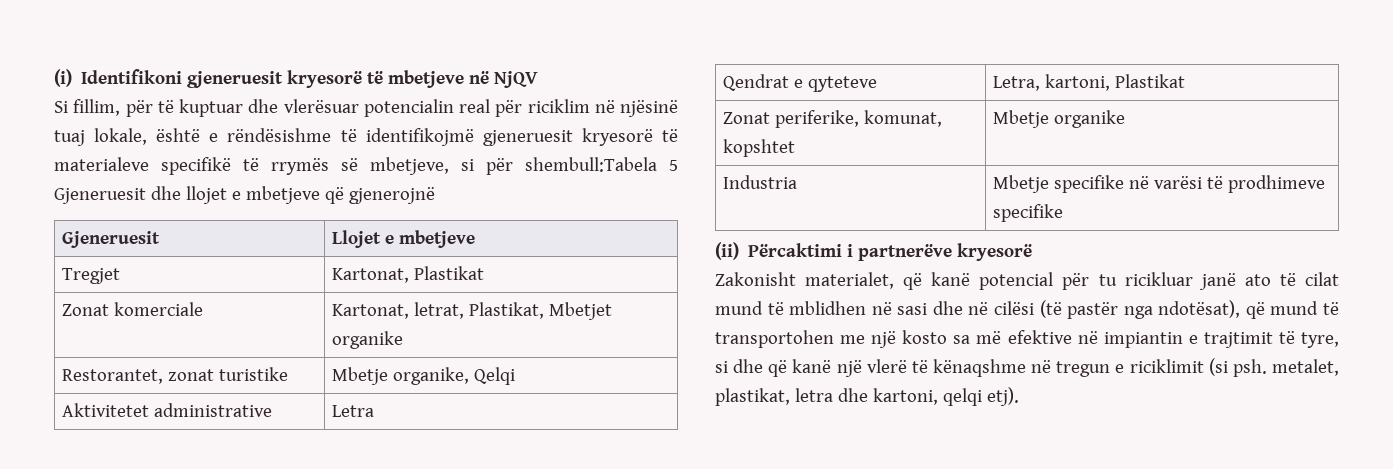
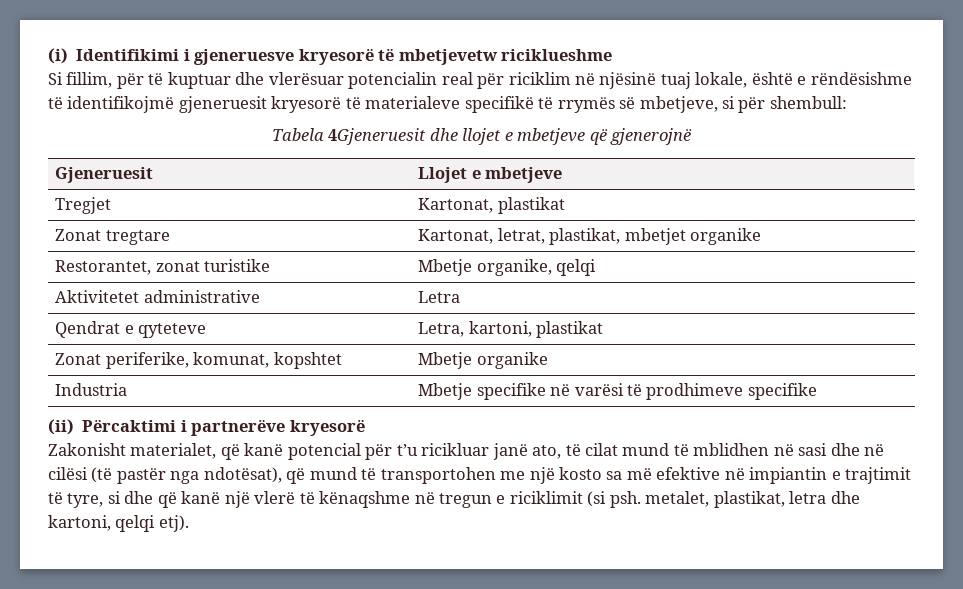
[81,69,539,88] Identifikoni gjeneruesit kryesorë të mbetjeve në NjQV -> [76,48,612,65] Identifikimi i gjeneruesve kryesorë të mbetjevetw riciklueshme
[525,157,678,172] [54,188,146,204] shembull:Tabela 5 Gjeneruesit -> [769,96,847,109] [271,128,427,145] shembull: // Tabela 4Gjeneruesit
[414,266,485,280] [62,302,204,316] Plastikat // Zonat komerciale -> [497,197,565,214] [55,229,170,245] plastikat // Zonat tregtare
[469,302,613,320] Plastikat, Mbetjet -> [549,228,686,245] plastikat, mbetjet
[474,367,516,385] Qelqi -> [556,259,597,276] qelqi
[1115,74,1186,88] Plastikat -> [536,321,604,338] plastikat
[1098,274,1117,286] tu -> [396,444,418,456] t’u
[1244,274,1271,286] ato -> [532,445,562,459] ato,

